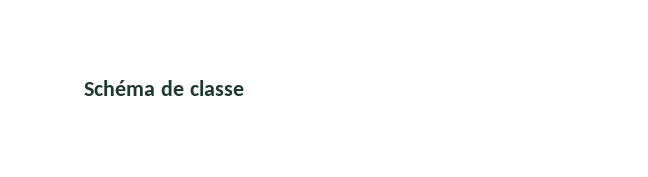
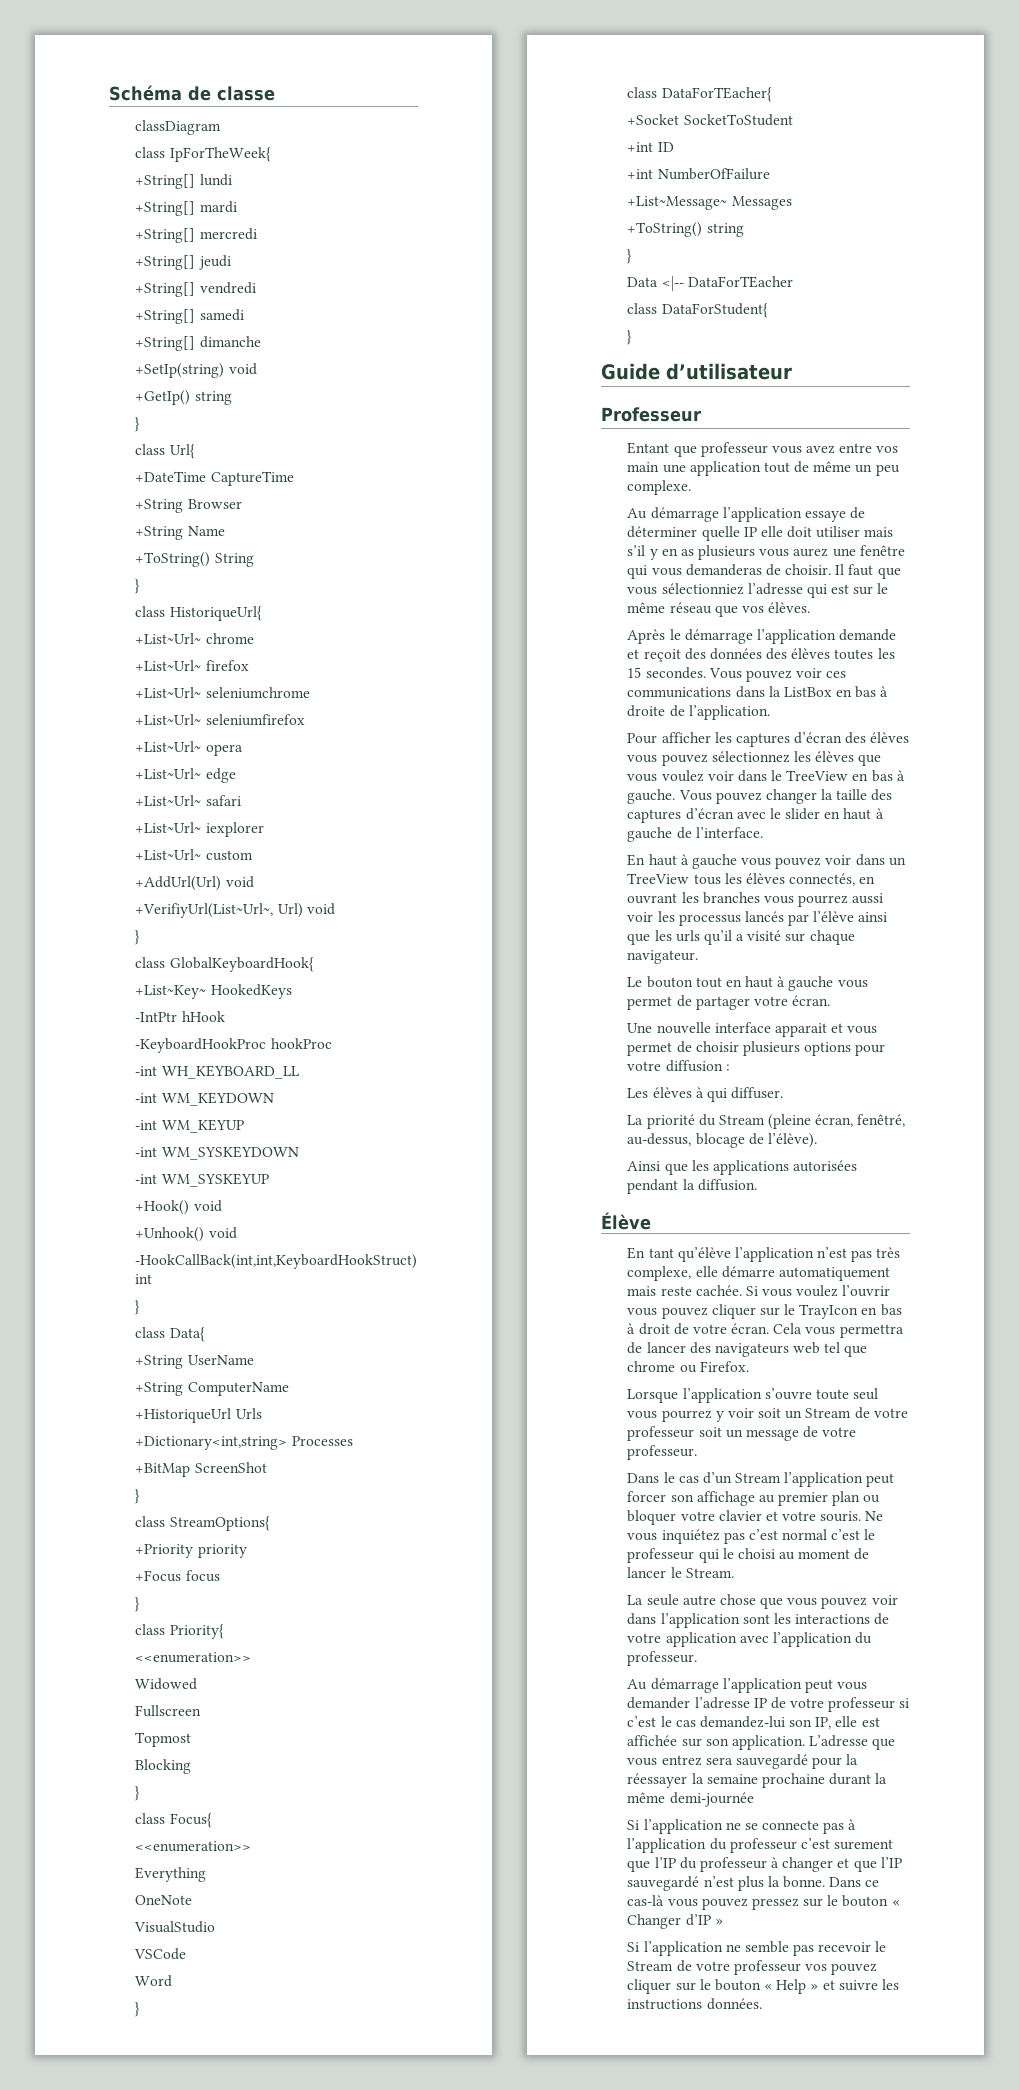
(244, 88) none -> [135,120,222,135] [135,147,271,162] [135,174,232,189] [135,201,237,216] [135,228,257,243] [135,255,231,270] [135,282,256,297] [135,309,244,324] [135,336,261,351] [135,363,257,378] [135,390,232,405] [135,417,141,432] [135,444,195,459] [135,471,294,486] [135,499,242,513] [135,526,225,540] [135,552,254,567] [135,579,141,594] [135,606,262,621] [135,633,254,644] [135,660,249,671] [135,687,310,699] [135,714,305,726] [135,741,243,756] [135,768,236,783] [135,795,241,806] [135,822,264,837] [135,849,253,861] [135,876,254,891] [135,903,335,918] [135,930,141,945] [135,957,314,972] [135,984,292,999] [135,1011,225,1022] [135,1038,332,1053] [135,1065,299,1079] [135,1092,274,1106] [135,1119,244,1133] [135,1146,299,1160] [135,1173,269,1187] [135,1200,222,1215] [135,1227,237,1242] [135,1254,418,1269] [135,1274,153,1284] [135,1300,141,1315] [135,1327,205,1342] [135,1355,254,1369] [135,1382,289,1396] [135,1408,262,1423] [135,1436,353,1450] [135,1462,267,1477] [135,1489,141,1504] [135,1516,270,1531] [135,1544,247,1558] [135,1570,220,1582] [135,1597,141,1612] [135,1624,224,1639] [135,1652,252,1663] [135,1678,198,1690] [135,1705,202,1717] [135,1732,192,1747] [135,1759,192,1774] [135,1786,141,1801] [135,1813,212,1828] [135,1841,252,1852] [135,1867,207,1882] [135,1895,193,1905] [134,1921,216,1933] [134,1948,187,1960] [135,1975,173,1987] [135,2002,141,2017] [627,87,772,102] [627,114,793,126] [627,142,674,152] [627,168,770,180] [627,196,792,210] [627,222,744,237] [627,249,633,264] [627,276,793,291] [627,303,768,318] [627,330,633,345] [601,363,792,380] [601,407,701,422] [627,442,899,457] [627,461,900,476] [627,480,692,495] [627,507,866,522] [627,526,894,541] [627,545,905,560] [627,564,901,579] [627,583,889,598] [627,602,811,617] [627,629,897,644] [627,648,895,662] [627,667,847,682] [627,686,889,698] [627,705,770,720] [627,732,910,747] [627,751,882,766] [627,770,905,782] [627,789,893,804] [627,808,884,823] [627,827,763,842] [627,854,906,869] [627,873,876,886] [627,892,884,907] [627,911,888,926] [627,930,855,945] [627,950,699,964] [627,976,868,991] [627,995,831,1010] [627,1022,878,1037] [627,1041,886,1056] [627,1060,730,1072] [627,1087,784,1102] [627,1114,906,1129] [627,1133,817,1148] [627,1160,858,1175] [627,1179,757,1194] [601,1212,651,1230] [627,1247,901,1262] [627,1266,890,1281] [627,1285,891,1297] [627,1304,902,1319] [627,1323,904,1338] [627,1342,868,1357] [627,1361,749,1373] [627,1388,879,1403] [627,1407,908,1422] [627,1426,857,1441] [627,1445,698,1460] [627,1472,895,1487] [627,1491,881,1506] [627,1510,884,1525] [627,1529,876,1544] [627,1548,870,1563] [627,1567,734,1578] [627,1594,898,1609] [627,1613,890,1628] [627,1632,873,1647] [627,1651,698,1666] [627,1678,868,1693] [627,1697,910,1712] [627,1716,880,1729] [627,1735,896,1750] [627,1754,859,1769] [627,1773,888,1788] [627,1792,754,1807] [627,1819,857,1834] [627,1838,894,1853] [627,1857,902,1872] [627,1876,880,1891] [627,1895,900,1910] [627,1914,723,1929] [627,1941,887,1956] [627,1960,878,1975] [627,1979,900,1994] [627,1998,762,2010] // classDiagram // class IpForTheWeek{ // +String[] lundi // +String[] mardi // +String[] mercredi // +String[] jeudi // +String[] vendredi // +String[] samedi // +String[] dimanche // +SetIp(string) void // +GetIp() string // } // class Url{ // +DateTime CaptureTime // +String Browser // +String Name // +ToString() String // } // class HistoriqueUrl{ // +List~Url~ chrome // +List~Url~ firefox // +List~Url~ seleniumchrome // +List~Url~ seleniumfirefox // +List~Url~ opera // +List~Url~ edge // +List~Url~ safari // +List~Url~ iexplorer // +List~Url~ custom // +AddUrl(Url) void // +VerifiyUrl(List~Url~, Url) void // } // class GlobalKeyboardHook{ // +List~Key~ HookedKeys // -IntPtr hHook // -KeyboardHookProc hookProc // -int WH_KEYBOARD_LL // -int WM_KEYDOWN // -int WM_KEYUP // -int WM_SYSKEYDOWN // -int WM_SYSKEYUP // +Hook() void // +Unhook() void // -HookCallBack(int,int,KeyboardHookStruct) int // } // class Data{ // +String UserName // +String ComputerName // +HistoriqueUrl Urls // +Dictionary<int,string> Processes // +BitMap ScreenShot // } // class StreamOptions{ // +Priority priority // +Focus focus // } // class Priority{ // <<enumeration>> // Widowed // Fullscreen // Topmost // Blocking // } // class Focus{ // <<enumeration>> // Everything // OneNote // VisualStudio // VSCode // Word // } // class DataForTEacher{ // +Socket SocketToStudent // +int ID // +int NumberOfFailure // +List~Message~ Messages // +ToString() string // } // Data <|-- DataForTEacher // class DataForStudent{ // } // Guide d’utilisateur // Professeur // Entant que professeur vous avez entre vos main une application tout de même un peu complexe. // Au démarrage l’application essaye de déterminer quelle IP elle doit utiliser mais s’il y en as plusieurs vous aurez une fenêtre qui vous demanderas de choisir. Il faut que vous sélectionniez l’adresse qui est sur le même réseau que vos élèves. // Après le démarrage l’application demande et reçoit des données des élèves toutes les 15 secondes. Vous pouvez voir ces communications dans la ListBox en bas à droite de l’application. // Pour afficher les captures d’écran des élèves vous pouvez sélectionnez les élèves que vous voulez voir dans le TreeView en bas à gauche. Vous pouvez changer la taille des captures d’écran avec le slider en haut à gauche de l’interface. // En haut à gauche vous pouvez voir dans un TreeView tous les élèves connectés, en ouvrant les branches vous pourrez aussi voir les processus lancés par l’élève ainsi que les urls qu’il a visité sur chaque navigateur. // Le bouton tout en haut à gauche vous permet de partager votre écran. // Une nouvelle interface apparait et vous permet de choisir plusieurs options pour votre diffusion : // Les élèves à qui diffuser. // La priorité du Stream (pleine écran, fenêtré, au-dessus, blocage de l’élève). // Ainsi que les applications autorisées pendant la diffusion. // Élève // En tant qu’élève l’application n’est pas très complexe, elle démarre automatiquement mais reste cachée. Si vous voulez l’ouvrir vous pouvez cliquer sur le TrayIcon en bas à droit de votre écran. Cela vous permettra de lancer des navigateurs web tel que chrome ou Firefox. // Lorsque l’application s’ouvre toute seul vous pourrez y voir soit un Stream de votre professeur soit un message de votre professeur. // Dans le cas d’un Stream l’application peut forcer son affichage au premier plan ou bloquer votre clavier et votre souris. Ne vous inquiétez pas c’est normal c’est le professeur qui le choisi au moment de lancer le Stream. // La seule autre chose que vous pouvez voir dans l’application sont les interactions de votre application avec l’application du professeur. // Au démarrage l’application peut vous demander l’adresse IP de votre professeur si c’est le cas demandez-lui son IP, elle est affichée sur son application. L’adresse que vous entrez sera sauvegardé pour la réessayer la semaine prochaine durant la même demi-journée // Si l’application ne se connecte pas à l’application du professeur c’est surement que l’IP du professeur à changer et que l’IP sauvegardé n’est plus la bonne. Dans ce cas-là vous pouvez pressez sur le bouton « Changer d’IP » // Si l’application ne semble pas recevoir le Stream de votre professeur vos pouvez cliquer sur le bouton « Help » et suivre les instructions données.

